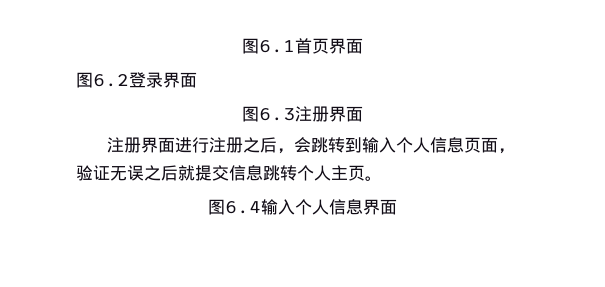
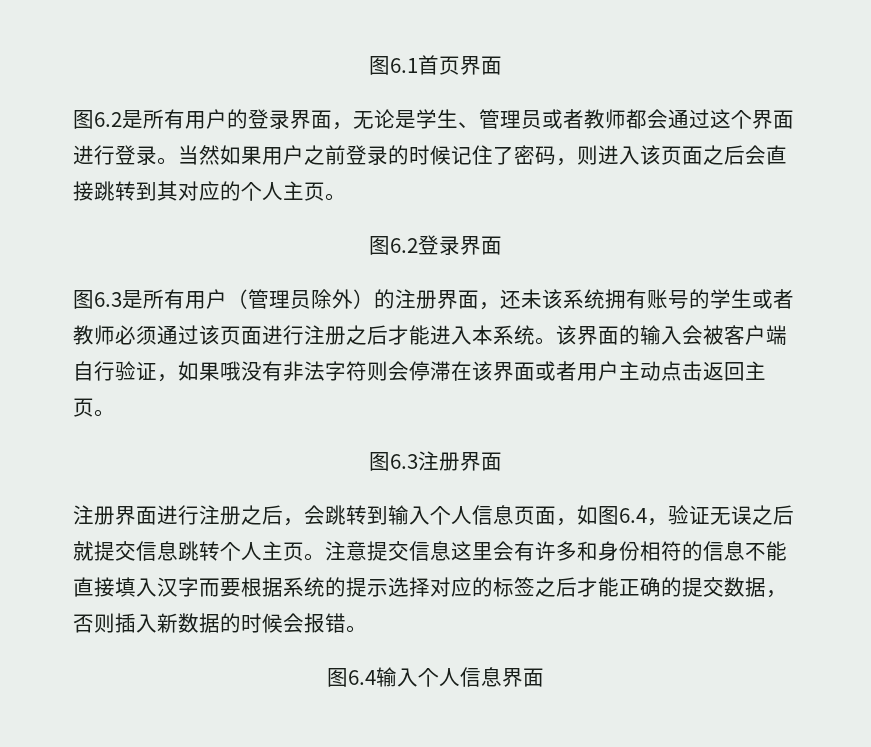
[129,72,197,88] 登录界面 -> [122,109,794,130] [73,145,787,166] [73,181,346,201] [369,235,502,255] [73,289,794,310] [73,325,787,345] [73,361,766,382] [73,398,115,417] 是所有用户的登录界面，无论是学生、管理员或者教师都会通过这个界面进行登录。当然如果用户之前登录的时候记住了密码，则进入该页面之后会直接跳转到其对应的个人主页。 // 图6.2登录界面 // 图6.3是所有用户（管理员除外）的注册界面，还未该系统拥有账号的学生或者教师必须通过该页面进行注册之后才能进入本系统。该界面的输入会被客户端自行验证，如果哦没有非法字符则会停滞在该界面或者用户主动点击返回主页。
(516, 151) none -> [577,505,668,526] 如图6.4，
(382, 178) none -> [325,541,787,561] [73,577,787,598] [73,613,367,633] 注意提交信息这里会有许多和身份相符的信息不能直接填入汉字而要根据系统的提示选择对应的标签之后才能正确的提交数据，否则插入新数据的时候会报错。

